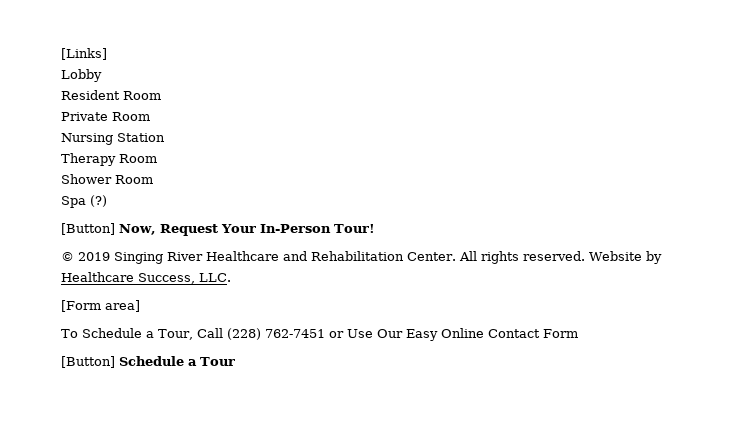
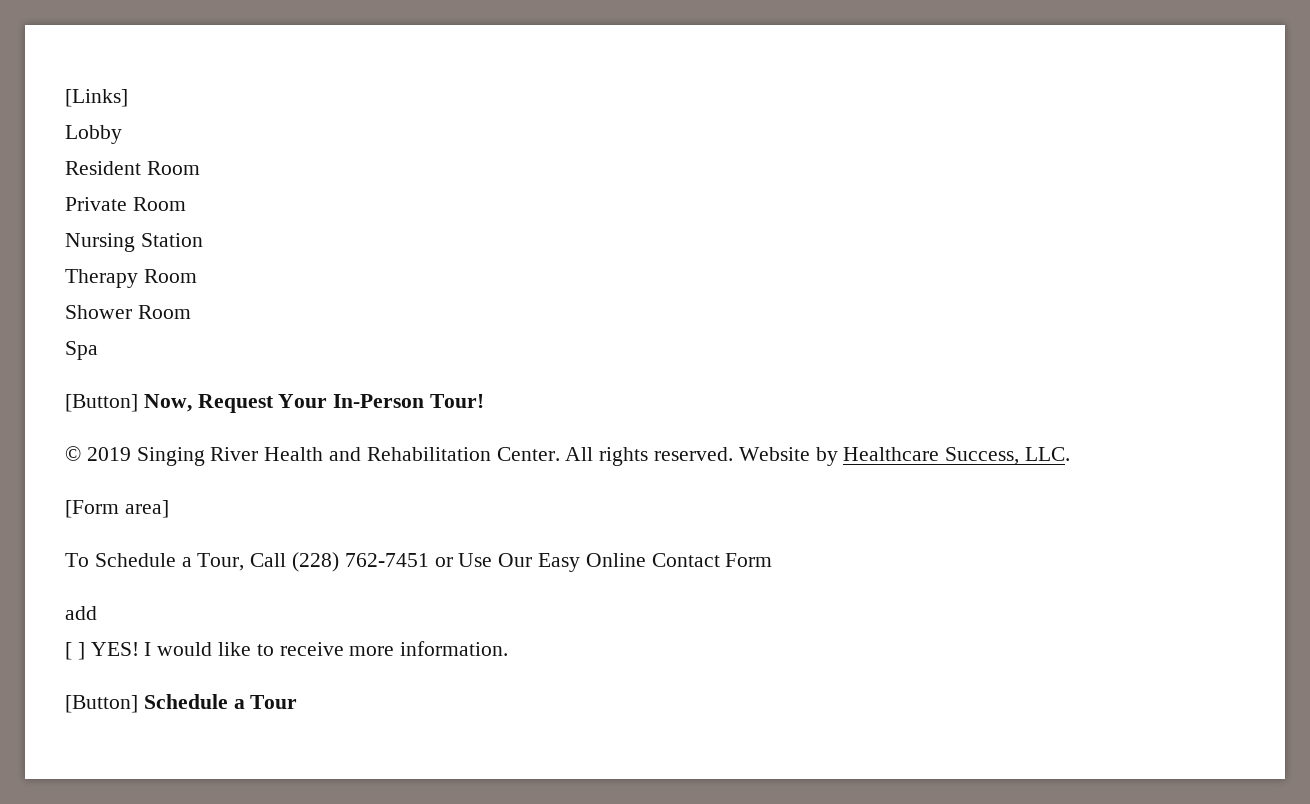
[90,195,107,207] (?) -> (98, 350) none
[206,251,279,261] Healthcare -> [264,447,324,461] Health
(578, 333) none -> [65,606,97,620] [65,641,509,660] // add // [ ] YES! I would like to receive more information.

